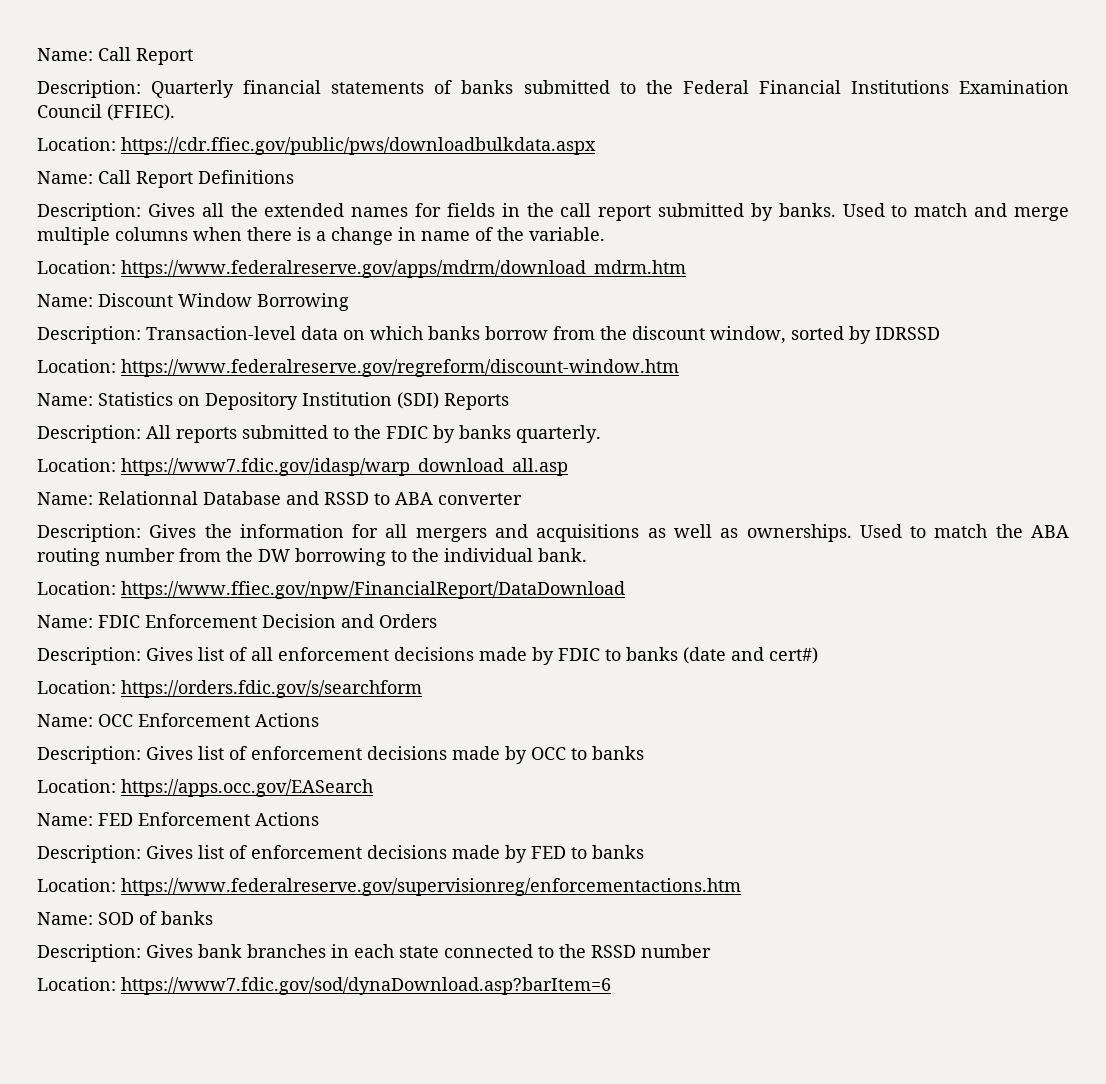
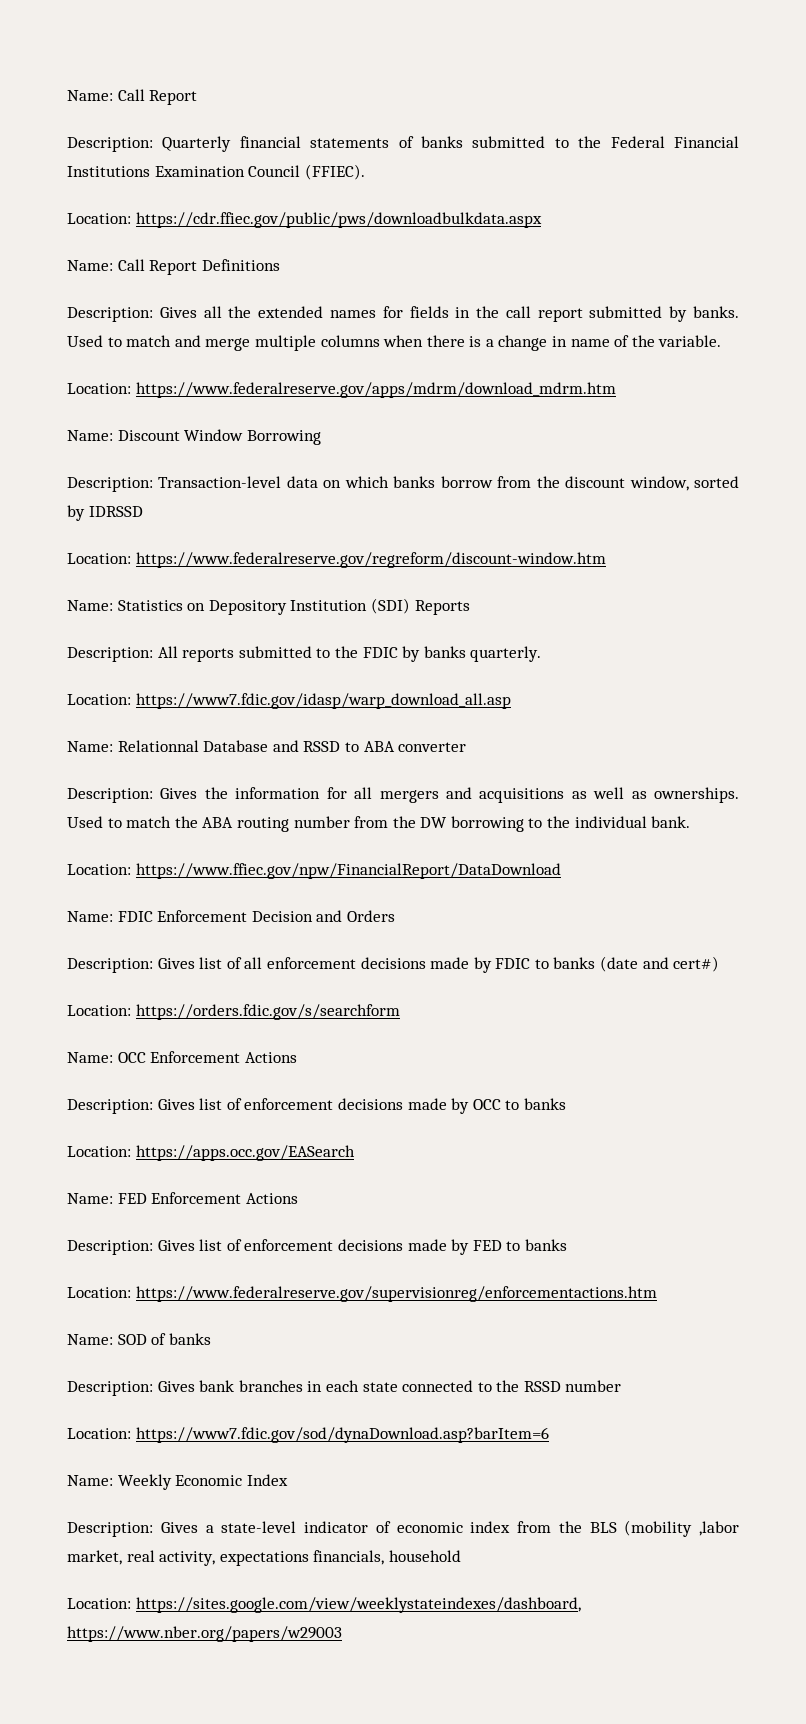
(611, 986) none -> [67,1474,288,1490] [67,1520,739,1537] [67,1550,461,1566] [67,1597,581,1613] [67,1626,342,1642] // Name: Weekly Economic Index // Description: Gives a state-level indicator of economic index from the BLS (mobility ,labor market, real activity, expectations financials, household // Location: https://sites.google.com/view/weeklystateindexes/dashboard, https://www.nber.org/papers/w29003

